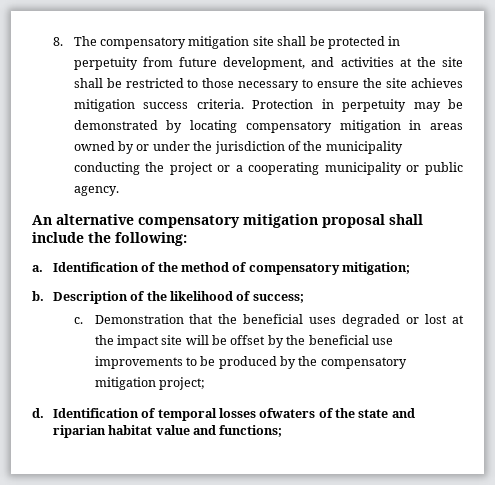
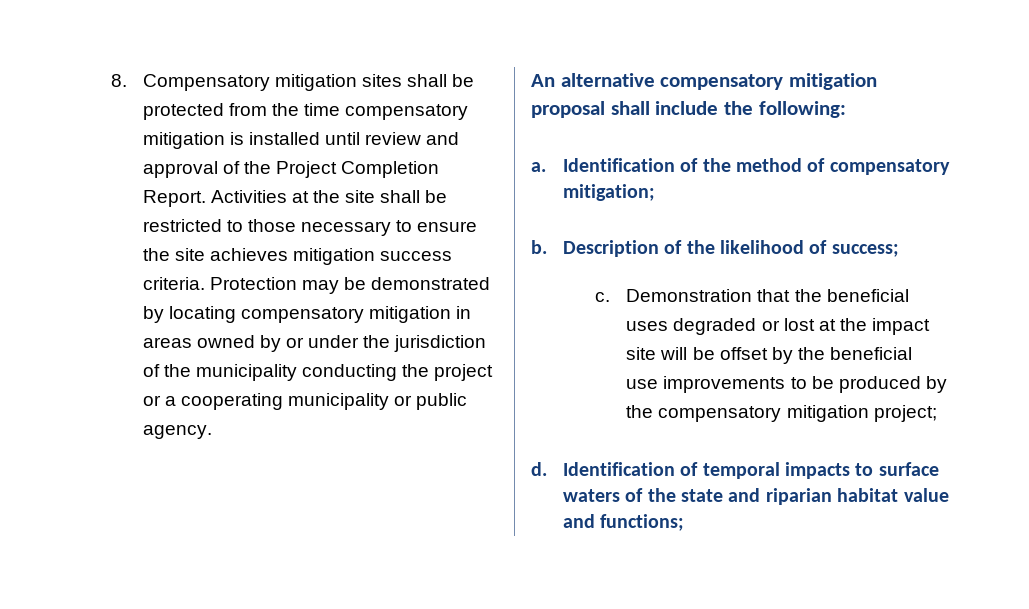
[73,36,401,49] [73,57,394,70] The compensatory mitigation site shall be protected in perpetuity from future development, and activities -> [142,74,475,91] [142,103,469,120] [142,132,460,149] [142,161,440,178] [142,190,287,207] Compensatory mitigation sites shall be protected from the time compensatory mitigation is installed until review and approval of the Project Completion Report. Activities
[321,99,407,112] in perpetuity -> (297, 283) none
[218,408,316,418] losses ofwaters -> [784,462,939,479] [562,489,620,502] impacts to surface waters

